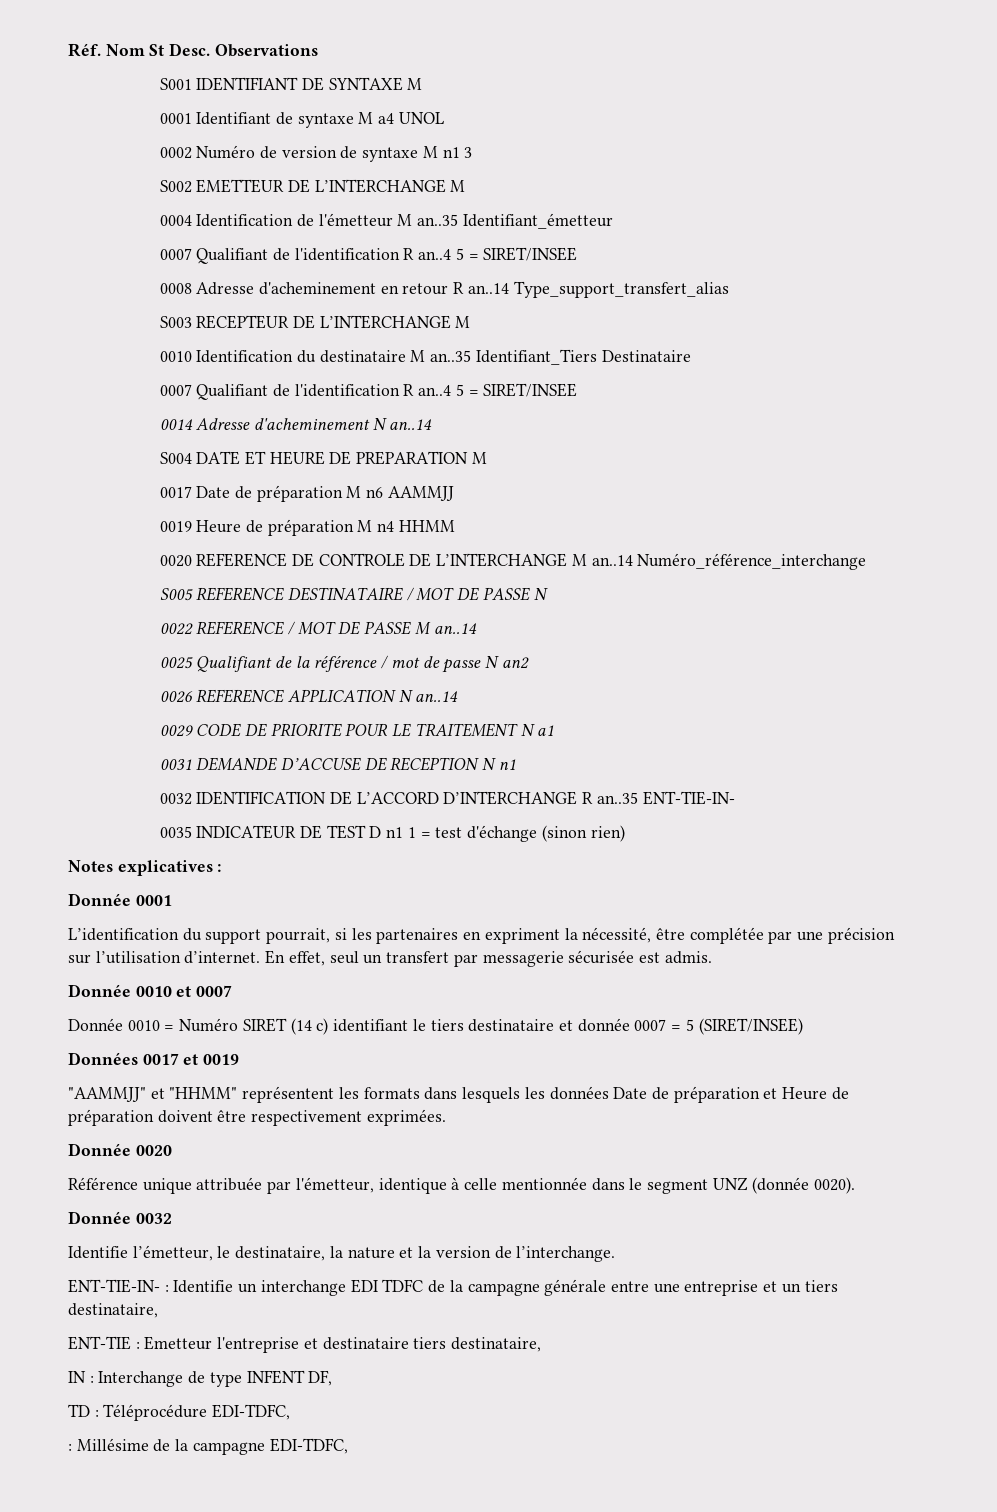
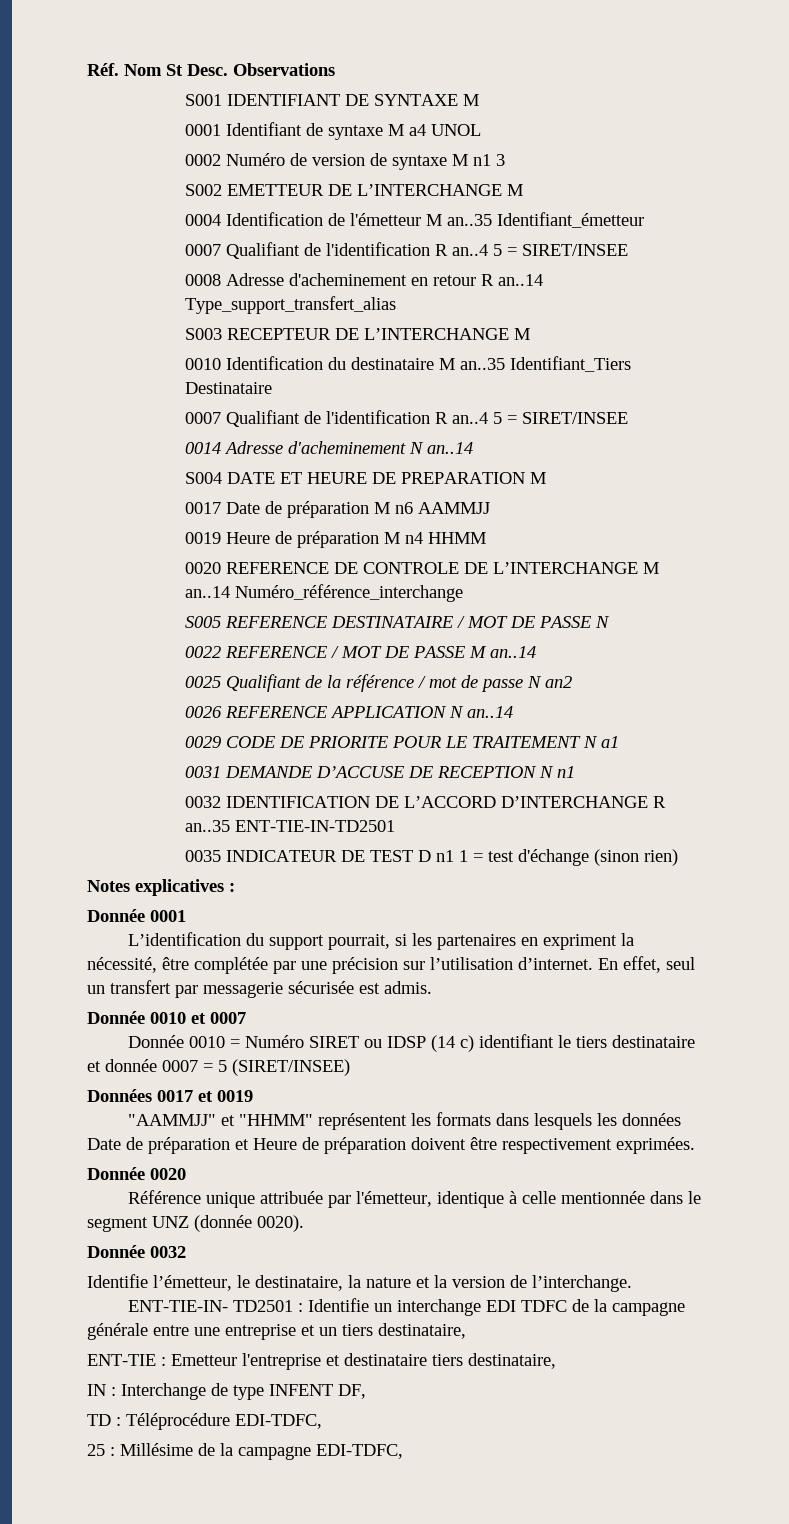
[642,791,735,805] ENT-TIE-IN- -> [234,820,395,832] ENT-TIE-IN-TD2501
(287, 1025) none -> [363,1036,426,1048] ou IDSP
(160, 1286) none -> [232,1300,293,1312] TD2501
(291, 1412) none -> [87,1444,105,1456] 25

